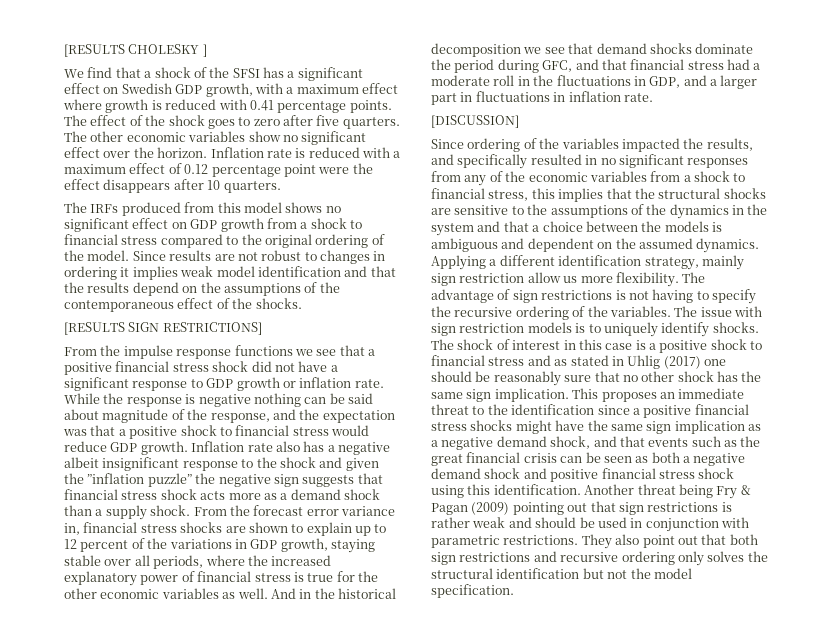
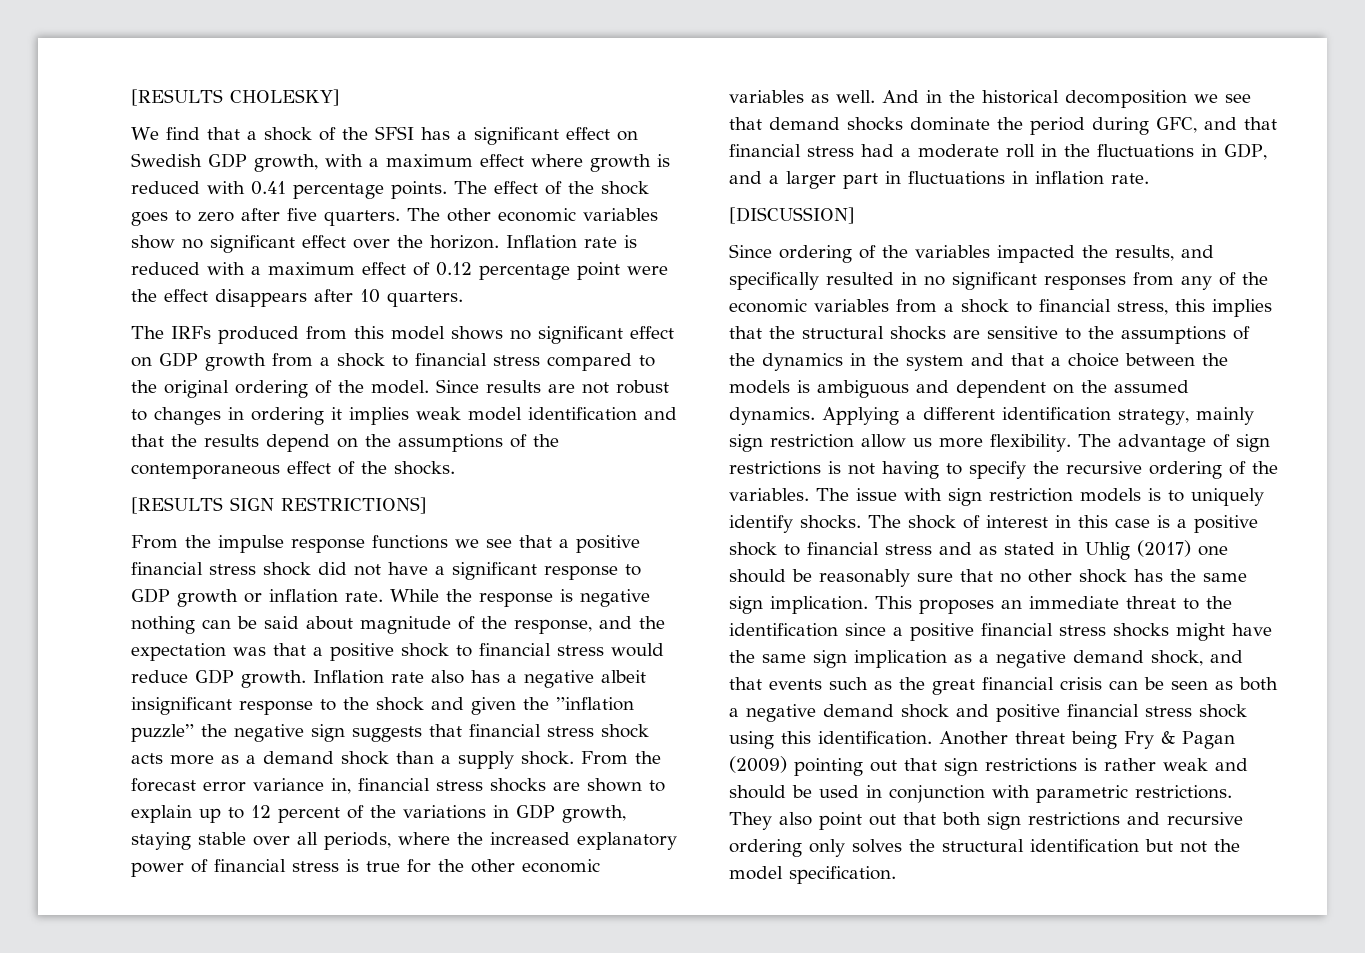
[64,44,207,57] [RESULTS CHOLESKY ] -> [131,89,340,106] [RESULTS CHOLESKY]

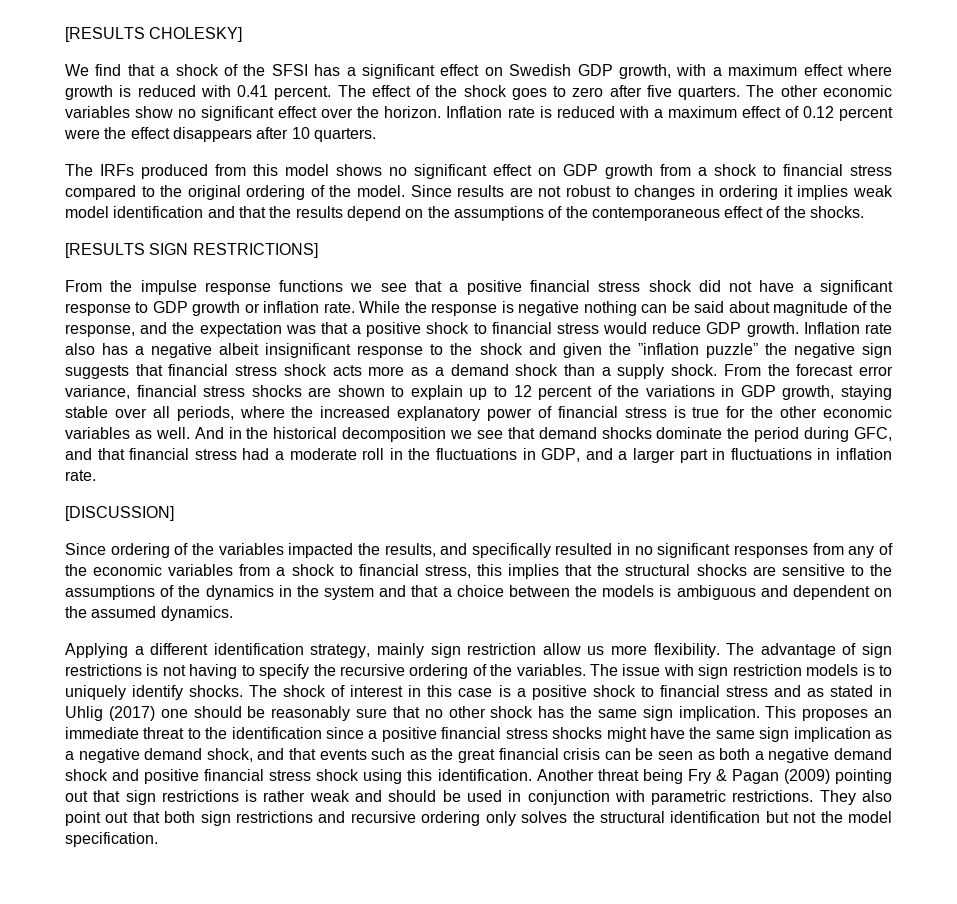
[293,181,447,199] percentage points. -> [274,86,332,100] percent.
[479,262,620,280] percentage point -> [838,107,893,121] percent
[253,778,351,794] variance in, -> [65,385,130,399] variance,
(815, 416) none -> (233, 613) //

